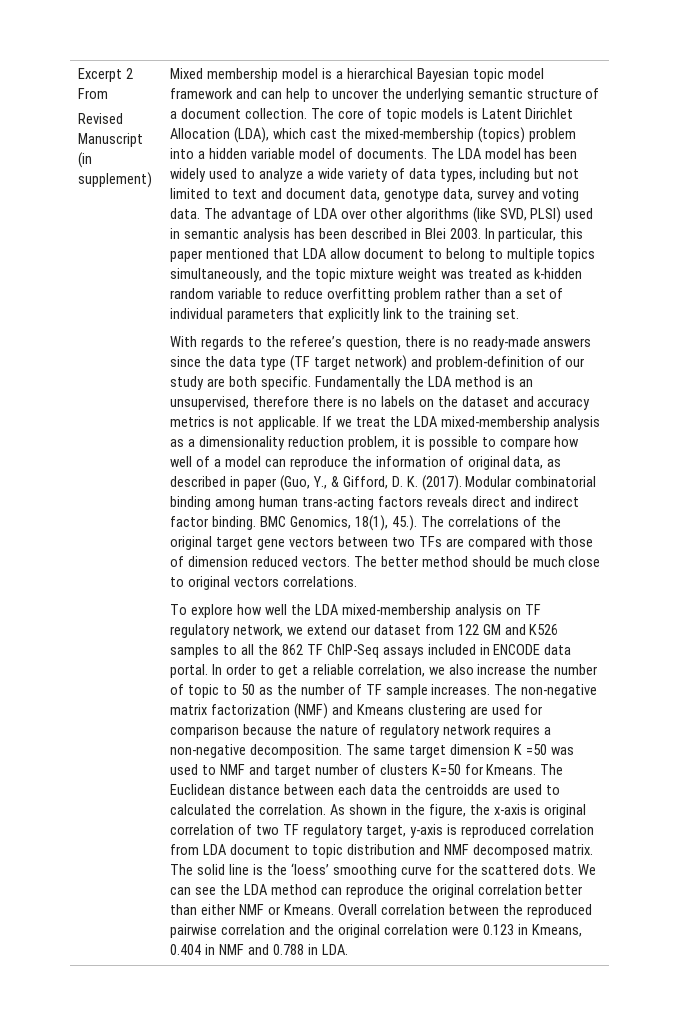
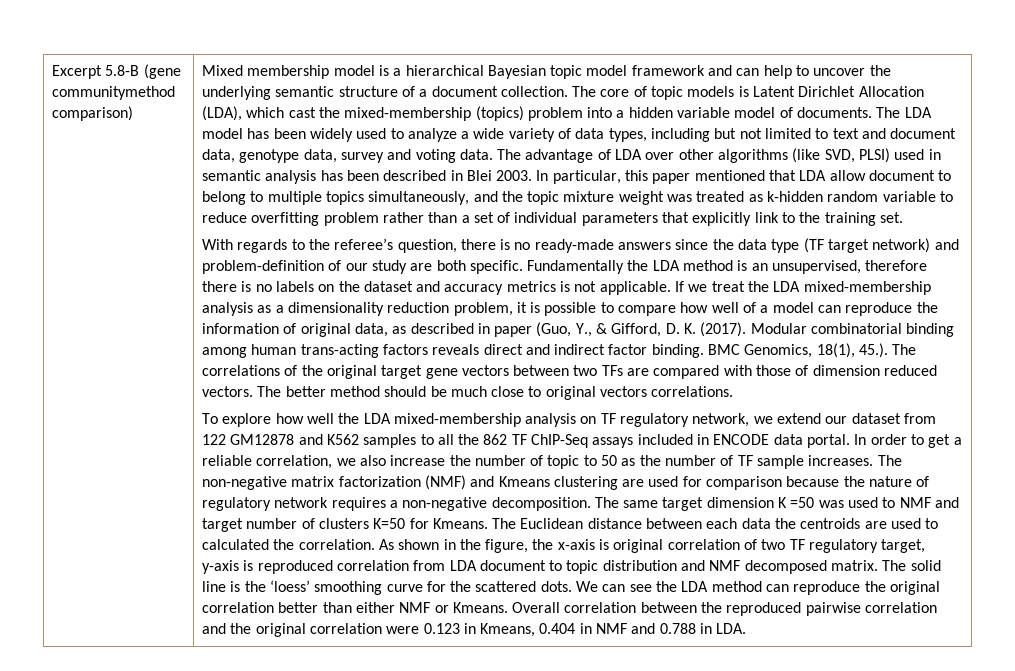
[126,68,134,79] [78,88,109,99] [78,113,124,124] [78,133,144,147] [78,152,93,168] [78,172,153,188] 2 From // Revised Manuscript (in supplement) -> [105,64,181,79] [51,86,175,100] [51,106,133,121] 5.8-B (gene communitymethod comparison)
[482,624,559,635] GM and K526 -> [230,434,359,445] GM12878 and K562
[424,784,488,795] centroidds -> [800,518,861,529] centroids

